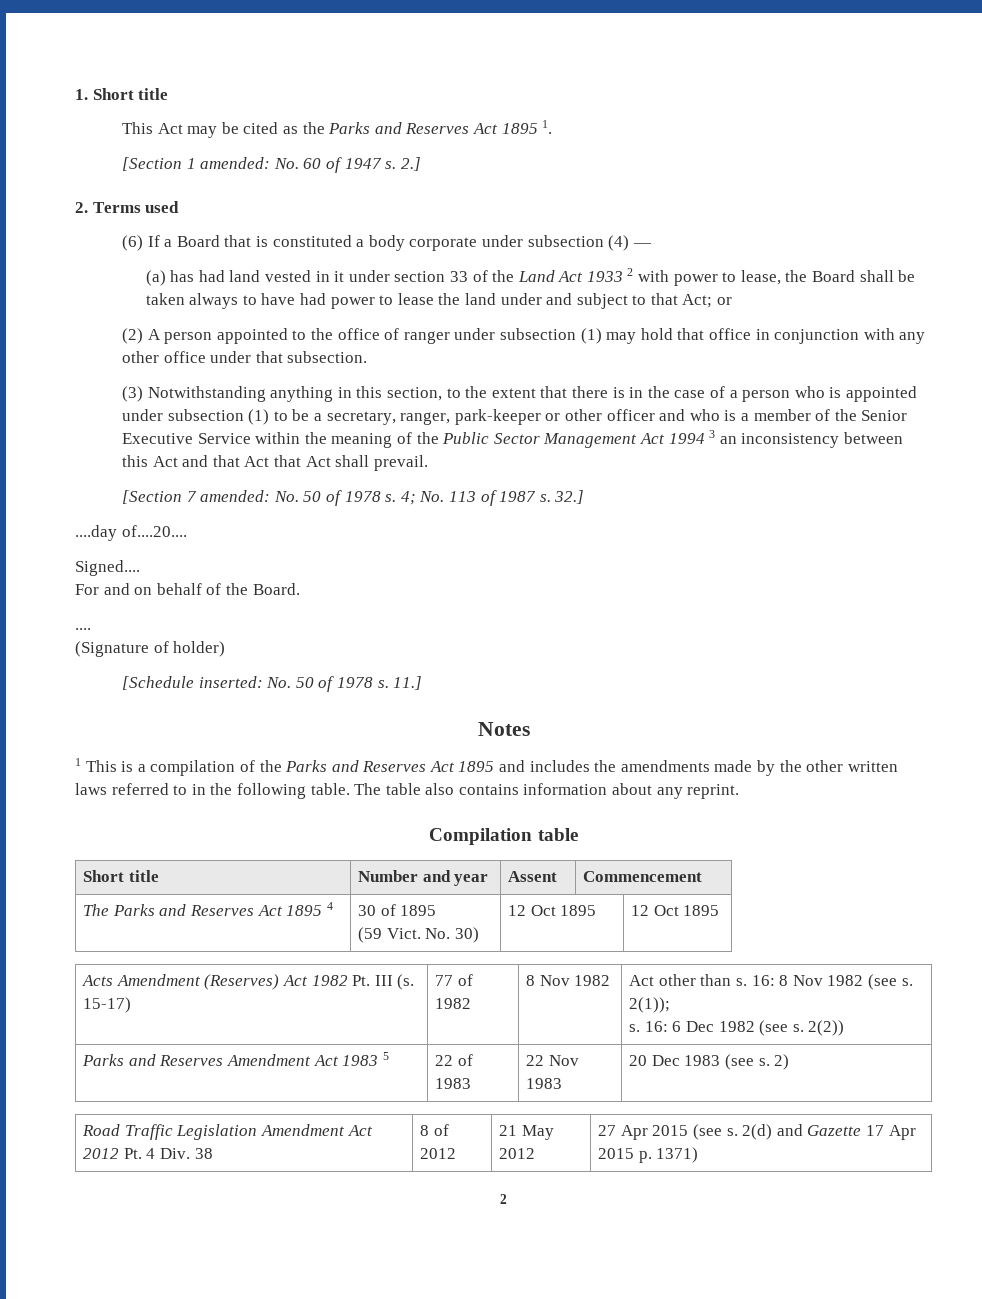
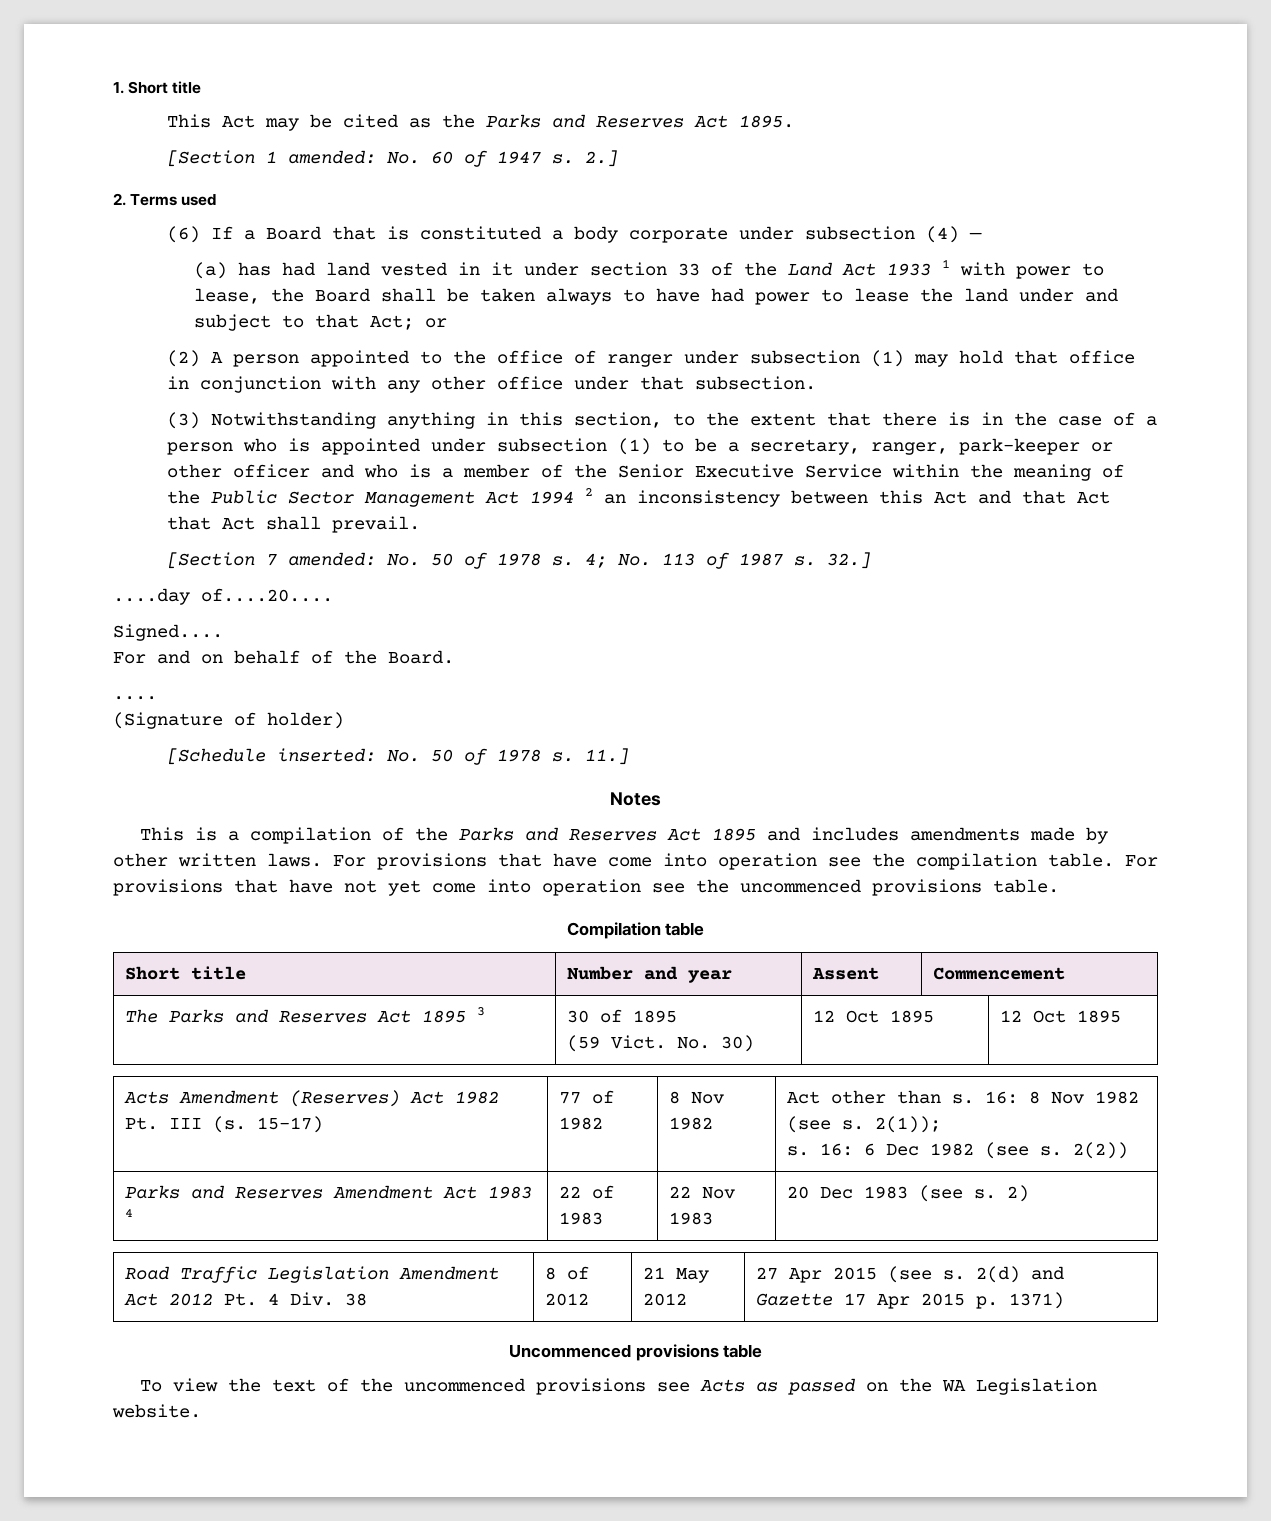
[501,120,553,134] 1895 1. -> [739,115,795,128] 1895.
[627,268,634,276] 2 -> [942,259,951,268] 1
[709,430,716,438] 3 -> [585,488,594,496] 2
[75,758,81,766] 1 -> (661, 799) none
[594,760,617,772] the -> (900, 834) none
[779,760,802,772] the -> (1109, 835) none
[75,783,740,799] laws referred to in the following table. The table also contains information about any reprint. -> [267,853,1158,870] [113,879,1059,896] laws. For provisions that have come into operation see the compilation table. For provisions that have not yet come into operation see the uncommenced provisions table.
[326,902,333,910] 4 -> [476,1007,485,1016] 3
[382,1052,389,1060] 5 -> [124,1209,133,1217] 4
[500,1194,507,1204] 2 -> [508,1344,763,1361] [140,1378,1098,1395] [112,1404,201,1418] Uncommenced provisions table // To view the text of the uncommenced provisions see Acts as passed on the WA Legislation website.

